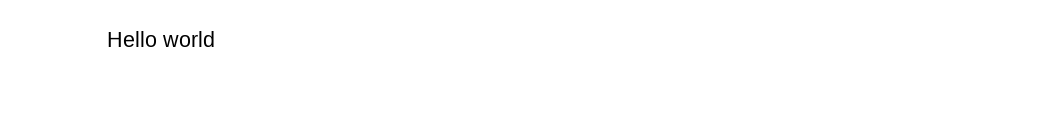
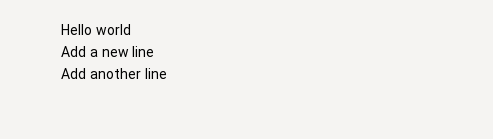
(215, 39) none -> [61,46,155,57] [61,68,167,79] // Add a new line // Add another line

